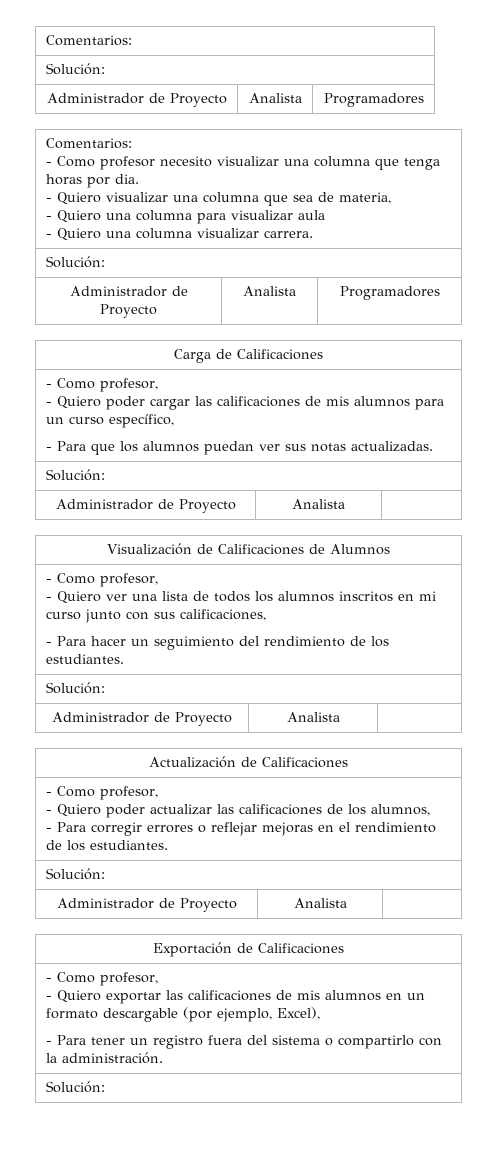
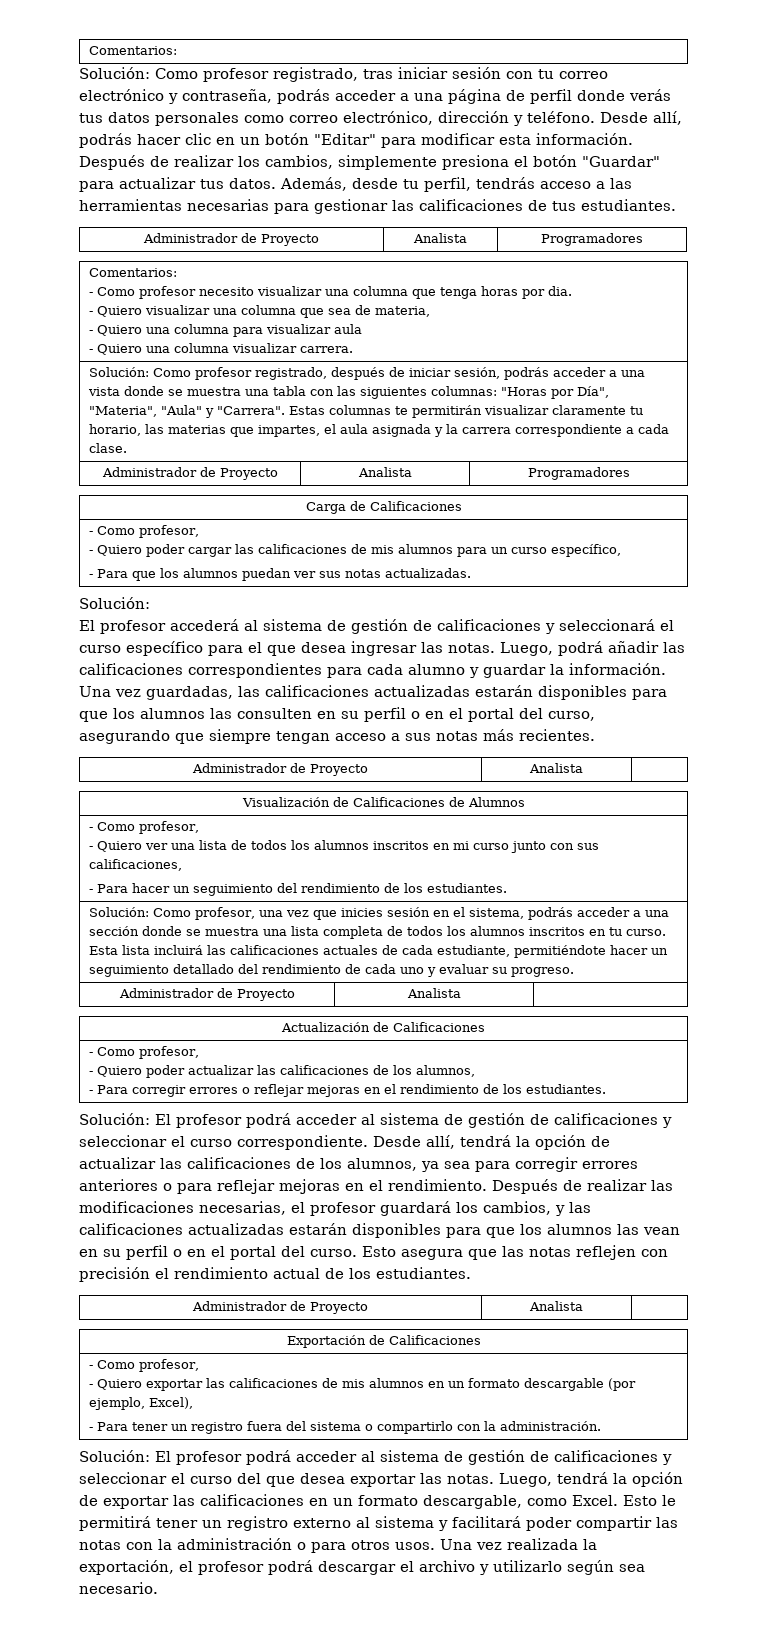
[45,35,132,46] [45,63,105,75] Comentarios: // Solución: -> [88,46,177,55] [79,67,608,82] [79,89,671,104] [79,111,682,126] [79,133,633,148] [79,155,660,170] [79,177,632,192] [79,199,676,214] Comentarios: // Solución: Como profesor registrado, tras iniciar sesión con tu correo electrónico y contraseña, podrás acceder a una página de perfil donde verás tus datos personales como correo electrónico, dirección y teléfono. Desde allí, podrás hacer clic en un botón "Editar" para modificar esta información. Después de realizar los cambios, simplemente presiona el botón "Guardar" para actualizar tus datos. Además, desde tu perfil, tendrás acceso a las herramientas necesarias para gestionar las calificaciones de tus estudiantes.
(105, 262) none -> [152,367,645,380] [87,386,609,399] [88,405,643,418] [88,424,669,437] [88,443,127,453] Como profesor registrado, después de iniciar sesión, podrás acceder a una vista donde se muestra una tabla con las siguientes columnas: "Horas por Día", "Materia", "Aula" y "Carrera". Estas columnas te permitirán visualizar claramente tu horario, las materias que impartes, el aula asignada y la carrera correspondiente a cada clase.
[45,469,105,481] // Solución: -> [79,597,150,609] [79,619,674,634] [79,641,685,656] [79,663,666,678] [79,685,667,700] [79,707,595,722] [79,729,595,744] // Solución: // El profesor accederá al sistema de gestión de calificaciones y seleccionará el curso específico para el que desea ingresar las notas. Luego, podrá añadir las calificaciones correspondientes para cada alumno y guardar la información. Una vez guardadas, las calificaciones actualizadas estarán disponibles para que los alumnos las consulten en su perfil o en el portal del curso, asegurando que siempre tengan acceso a sus notas más recientes.
(105, 688) none -> [152,907,669,920] [88,926,666,939] [88,945,668,958] [88,964,574,977] Como profesor, una vez que inicies sesión en el sistema, podrás acceder a una sección donde se muestra una lista completa de todos los alumnos inscritos en tu curso. Esta lista incluirá las calificaciones actuales de cada estudiante, permitiéndote hacer un seguimiento detallado del rendimiento de cada uno y evaluar su progreso.
[45,868,105,880] // Solución: -> [79,1113,672,1128] [79,1135,610,1150] [79,1157,638,1172] [79,1179,673,1194] [79,1201,591,1216] [79,1223,680,1238] [79,1245,668,1260] [79,1267,471,1282] // Solución: El profesor podrá acceder al sistema de gestión de calificaciones y seleccionar el curso correspondiente. Desde allí, tendrá la opción de actualizar las calificaciones de los alumnos, ya sea para corregir errores anteriores o para reflejar mejoras en el rendimiento. Después de realizar las modificaciones necesarias, el profesor guardará los cambios, y las calificaciones actualizadas estarán disponibles para que los alumnos las vean en su perfil o en el portal del curso. Esto asegura que las notas reflejen con precisión el rendimiento actual de los estudiantes.
[45,1081,105,1093] // Solución: -> [79,1450,672,1465] [79,1472,683,1487] [79,1494,676,1509] [79,1516,678,1531] [79,1538,597,1553] [79,1560,645,1575] [79,1582,158,1594] // Solución: El profesor podrá acceder al sistema de gestión de calificaciones y seleccionar el curso del que desea exportar las notas. Luego, tendrá la opción de exportar las calificaciones en un formato descargable, como Excel. Esto le permitirá tener un registro externo al sistema y facilitará poder compartir las notas con la administración o para otros usos. Una vez realizada la exportación, el profesor podrá descargar el archivo y utilizarlo según sea necesario.

